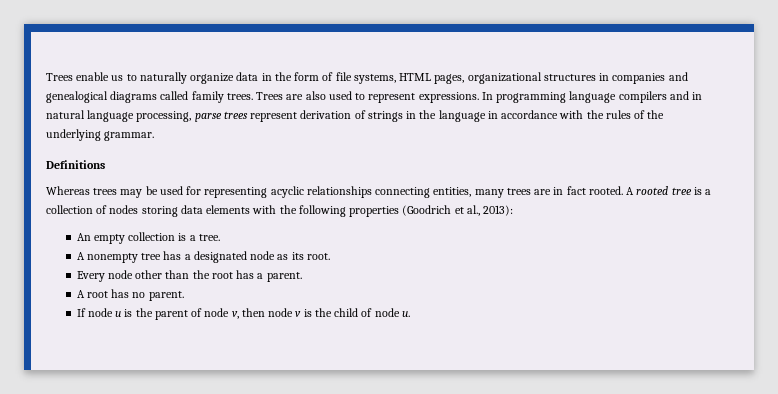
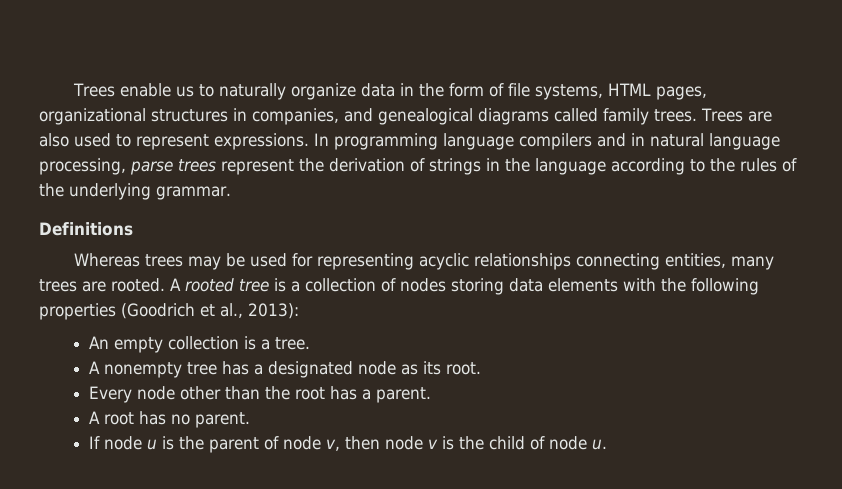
[612,73,666,84] companies -> [252,108,339,125] companies,
(298, 117) none -> [299,158,324,172] the
[487,110,584,119] in accordance with -> [611,158,705,175] according to
[553,186,586,195] in fact -> (106, 286) none

